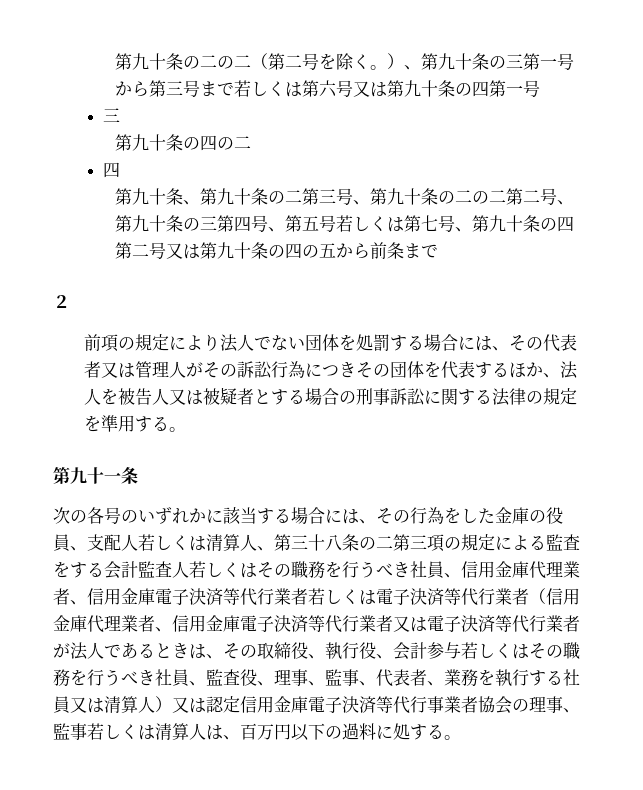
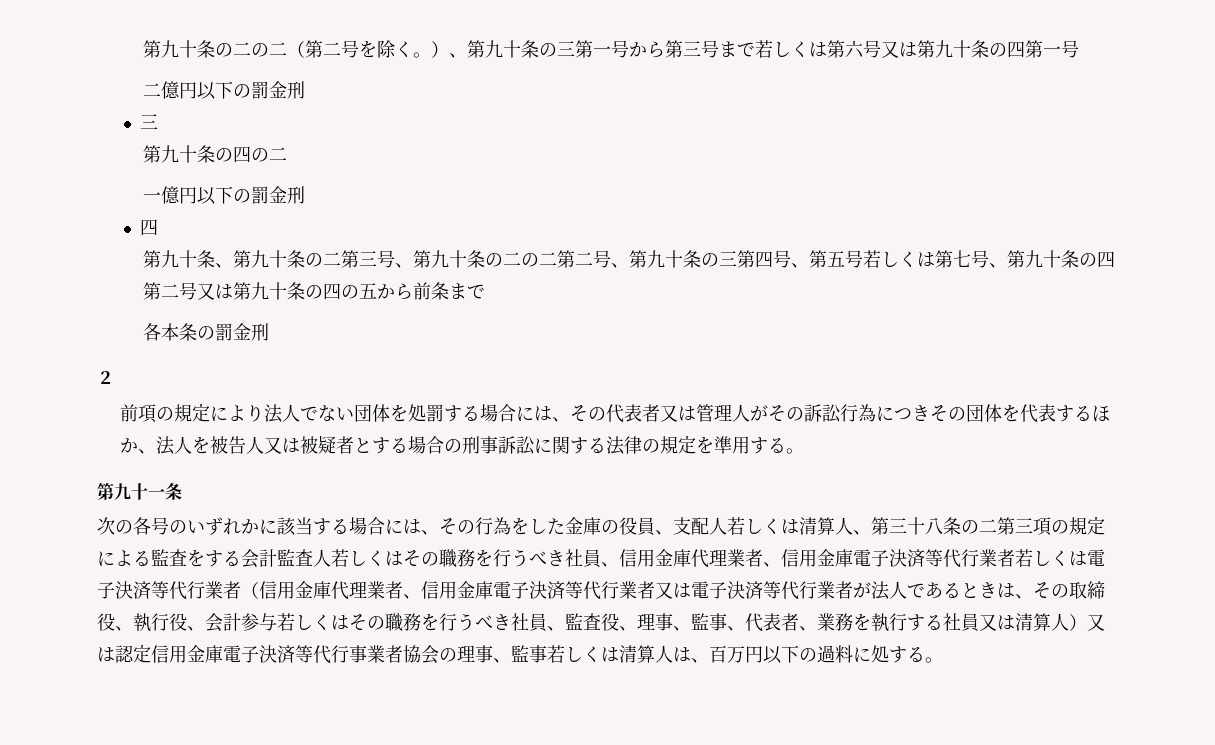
(541, 88) none -> [143,81,306,100] // 二億円以下の罰金刑
(252, 142) none -> [143,186,306,205] // 一億円以下の罰金刑
(439, 251) none -> [143,323,270,341] // 各本条の罰金刑

